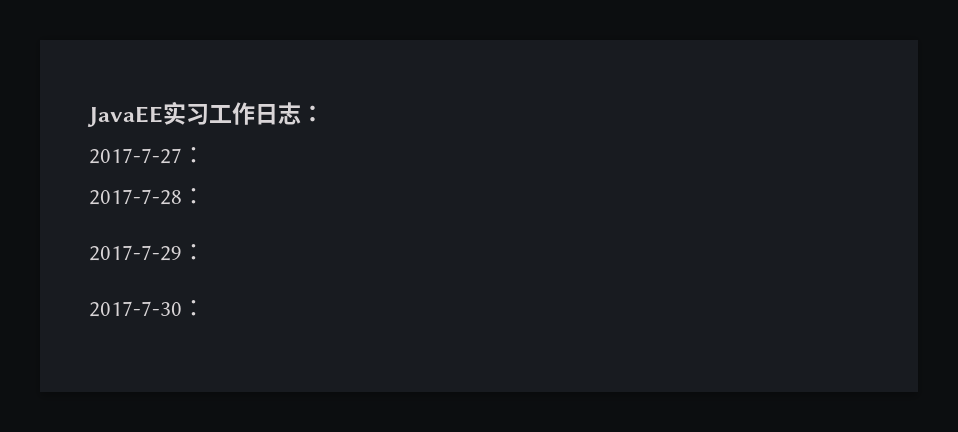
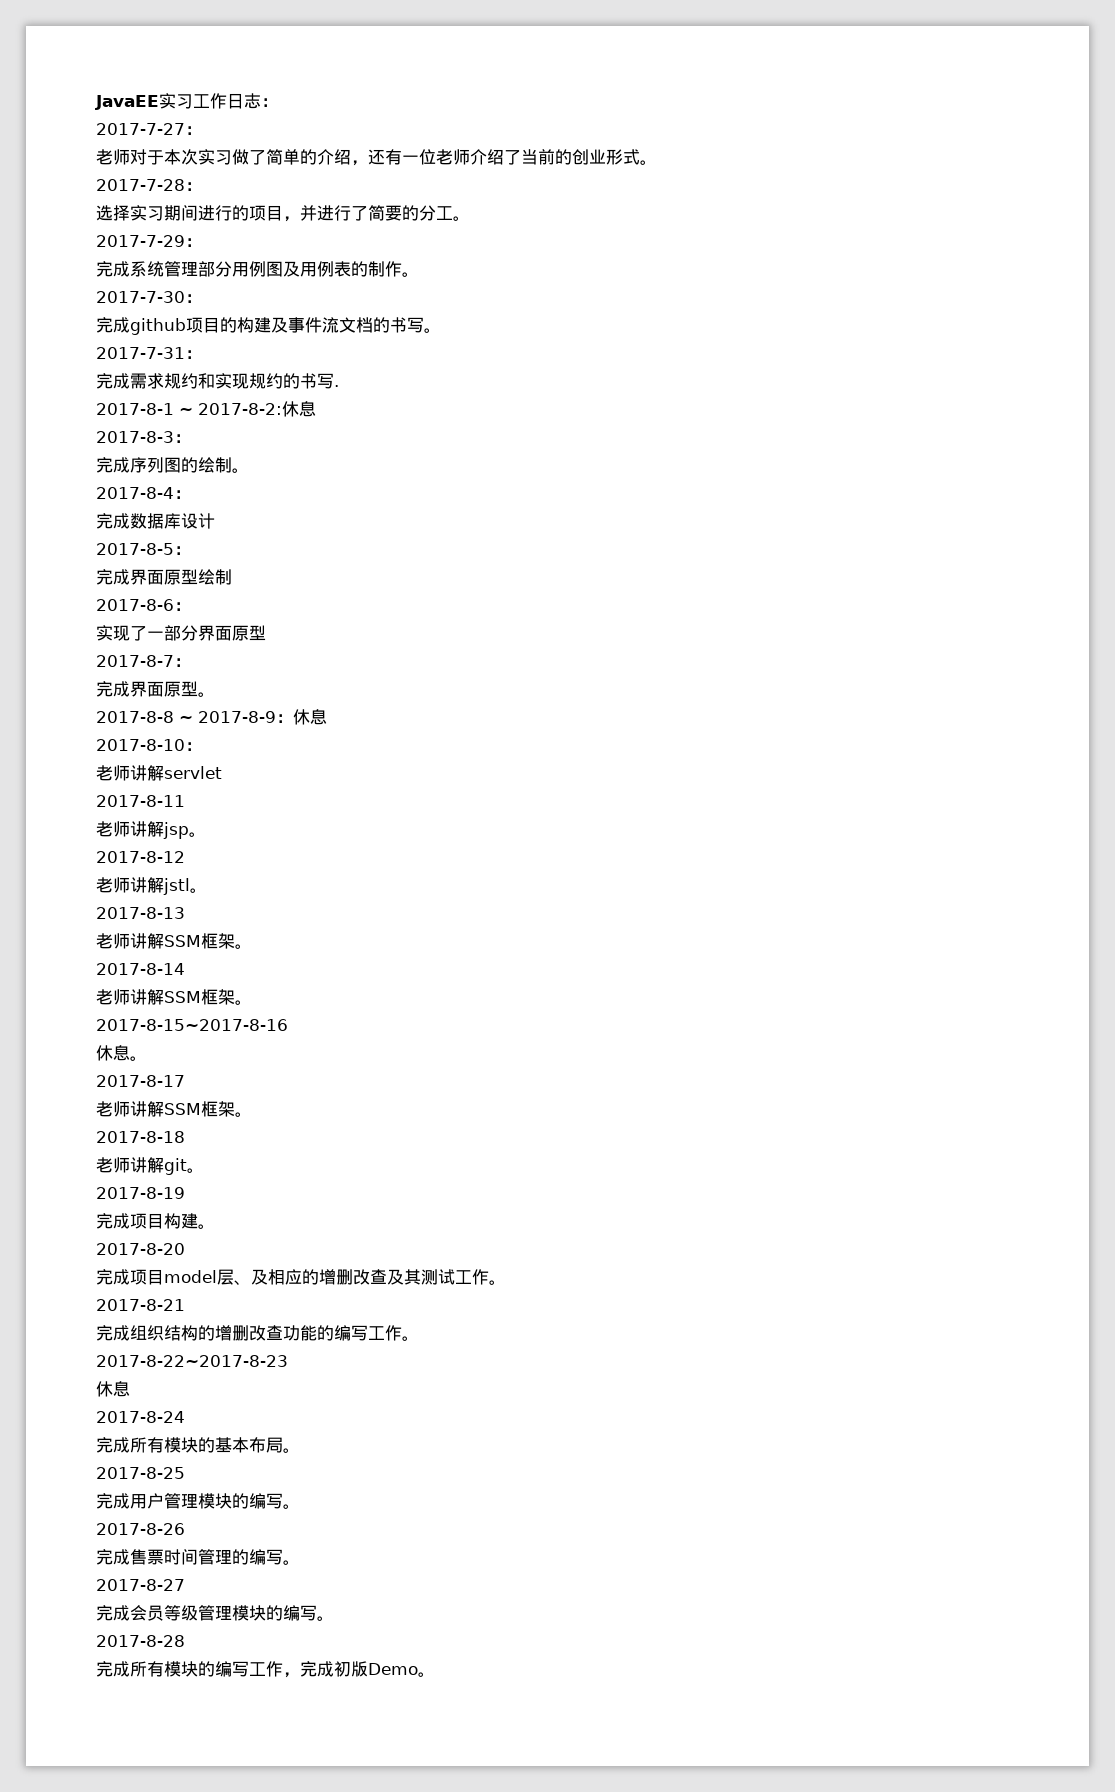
[89,188,205,205] [89,244,205,261] [89,300,205,317] 2017-7-28： // 2017-7-29： // 2017-7-30： -> [96,149,657,166] [96,179,202,191] [96,205,470,222] [96,235,202,247] [96,261,419,277] [96,291,202,303] [96,317,441,335] [96,347,202,359] [96,373,339,389] [96,401,316,417] [96,431,191,443] [96,457,249,473] [96,487,191,499] [96,513,215,529] [96,543,191,555] [96,569,232,585] [96,599,191,611] [96,625,266,641] [96,655,191,667] [96,681,215,697] [96,709,327,725] [96,739,202,751] [96,765,222,781] [96,795,185,807] [96,821,206,839] [96,851,185,863] [96,877,207,895] [96,907,185,919] [96,933,252,949] [96,963,185,975] [96,989,252,1005] [96,1019,288,1031] [96,1045,147,1061] [96,1075,185,1087] [96,1101,252,1117] [96,1131,185,1143] [96,1157,204,1175] [96,1187,185,1199] [96,1213,215,1229] [96,1243,185,1255] [96,1269,506,1285] [96,1299,185,1311] [96,1325,419,1341] [96,1355,288,1367] [96,1381,130,1397] [96,1411,185,1423] [96,1437,300,1453] [96,1467,185,1479] [96,1493,300,1509] [96,1523,185,1535] [96,1549,300,1565] [96,1579,185,1591] [96,1605,334,1621] [96,1635,185,1647] [96,1661,435,1678] 老师对于本次实习做了简单的介绍，还有一位老师介绍了当前的创业形式。 // 2017-7-28： // 选择实习期间进行的项目，并进行了简要的分工。 // 2017-7-29： // 完成系统管理部分用例图及用例表的制作。 // 2017-7-30： // 完成github项目的构建及事件流文档的书写。 // 2017-7-31： // 完成需求规约和实现规约的书写. // 2017-8-1 ~ 2017-8-2:休息 // 2017-8-3： // 完成序列图的绘制。 // 2017-8-4： // 完成数据库设计 // 2017-8-5： // 完成界面原型绘制 // 2017-8-6： // 实现了一部分界面原型 // 2017-8-7： // 完成界面原型。 // 2017-8-8 ~ 2017-8-9：休息 // 2017-8-10： // 老师讲解servlet // 2017-8-11 // 老师讲解jsp。 // 2017-8-12 // 老师讲解jstl。 // 2017-8-13 // 老师讲解SSM框架。 // 2017-8-14 // 老师讲解SSM框架。 // 2017-8-15~2017-8-16 // 休息。 // 2017-8-17 // 老师讲解SSM框架。 // 2017-8-18 // 老师讲解git。 // 2017-8-19 // 完成项目构建。 // 2017-8-20 // 完成项目model层、及相应的增删改查及其测试工作。 // 2017-8-21 // 完成组织结构的增删改查功能的编写工作。 // 2017-8-22~2017-8-23 // 休息 // 2017-8-24 // 完成所有模块的基本布局。 // 2017-8-25 // 完成用户管理模块的编写。 // 2017-8-26 // 完成售票时间管理的编写。 // 2017-8-27 // 完成会员等级管理模块的编写。 // 2017-8-28 // 完成所有模块的编写工作，完成初版Demo。

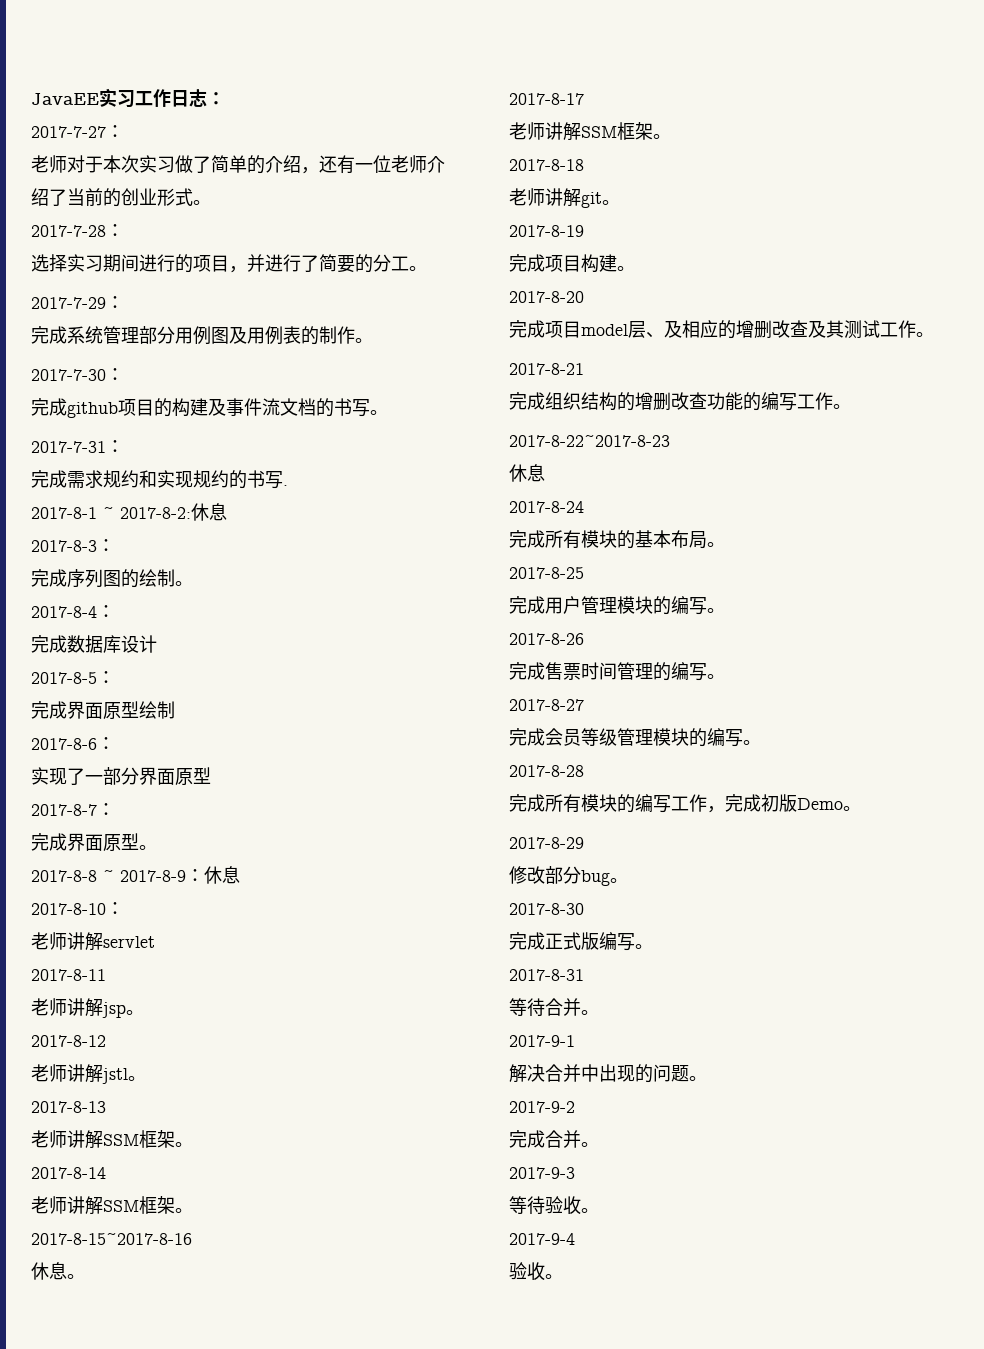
(435, 1674) none -> [509,837,584,849] [509,866,628,886] [509,903,584,915] [509,932,653,951] [509,969,584,981] [509,998,599,1017] [509,1035,575,1047] [509,1064,707,1083] [509,1101,575,1113] [509,1130,599,1148] [509,1167,575,1179] [509,1196,599,1215] [509,1233,575,1245] [509,1262,563,1281] // 2017-8-29 // 修改部分bug。 // 2017-8-30 // 完成正式版编写。 // 2017-8-31 // 等待合并。 // 2017-9-1 // 解决合并中出现的问题。 // 2017-9-2 // 完成合并。 // 2017-9-3 // 等待验收。 // 2017-9-4 // 验收。

